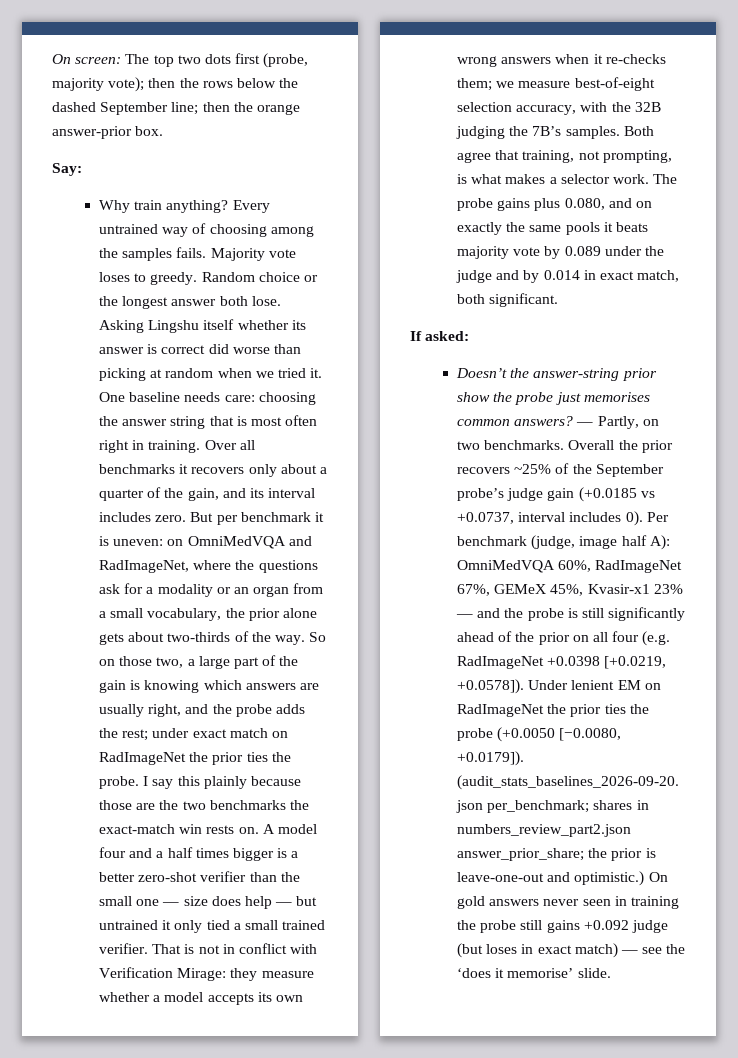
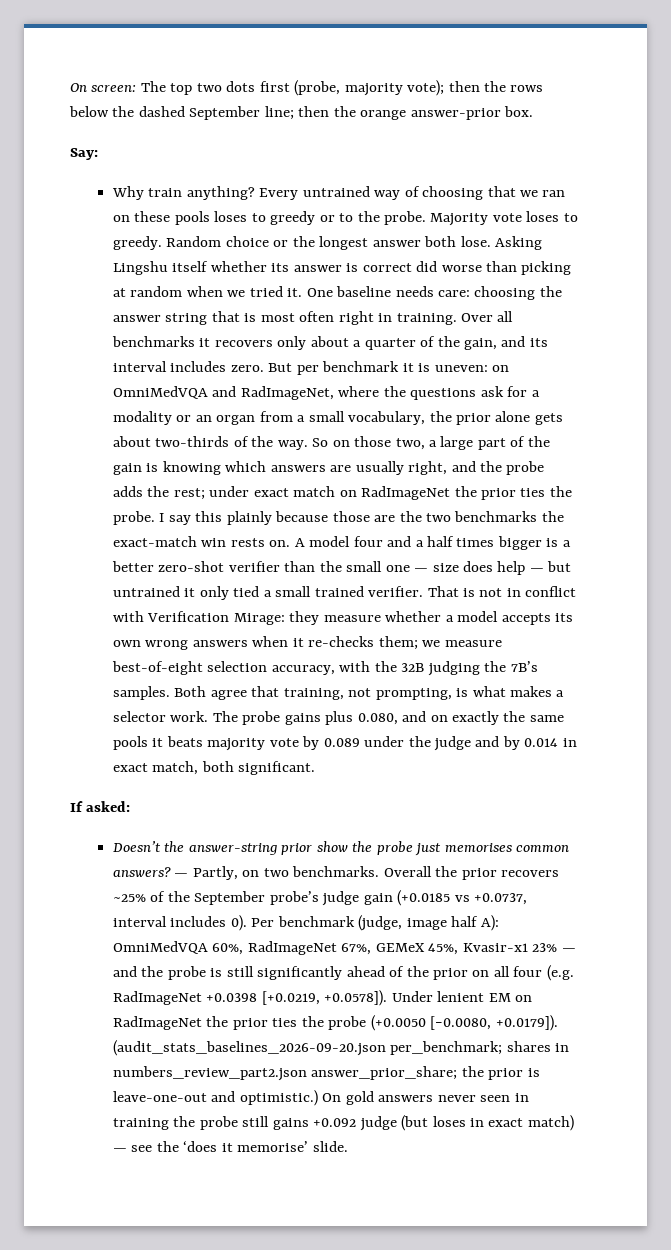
[270,226,314,237] [99,247,207,261] among the samples fails. -> [487,186,566,197] [112,211,427,225] that we ran on these pools loses to greedy or to the probe.

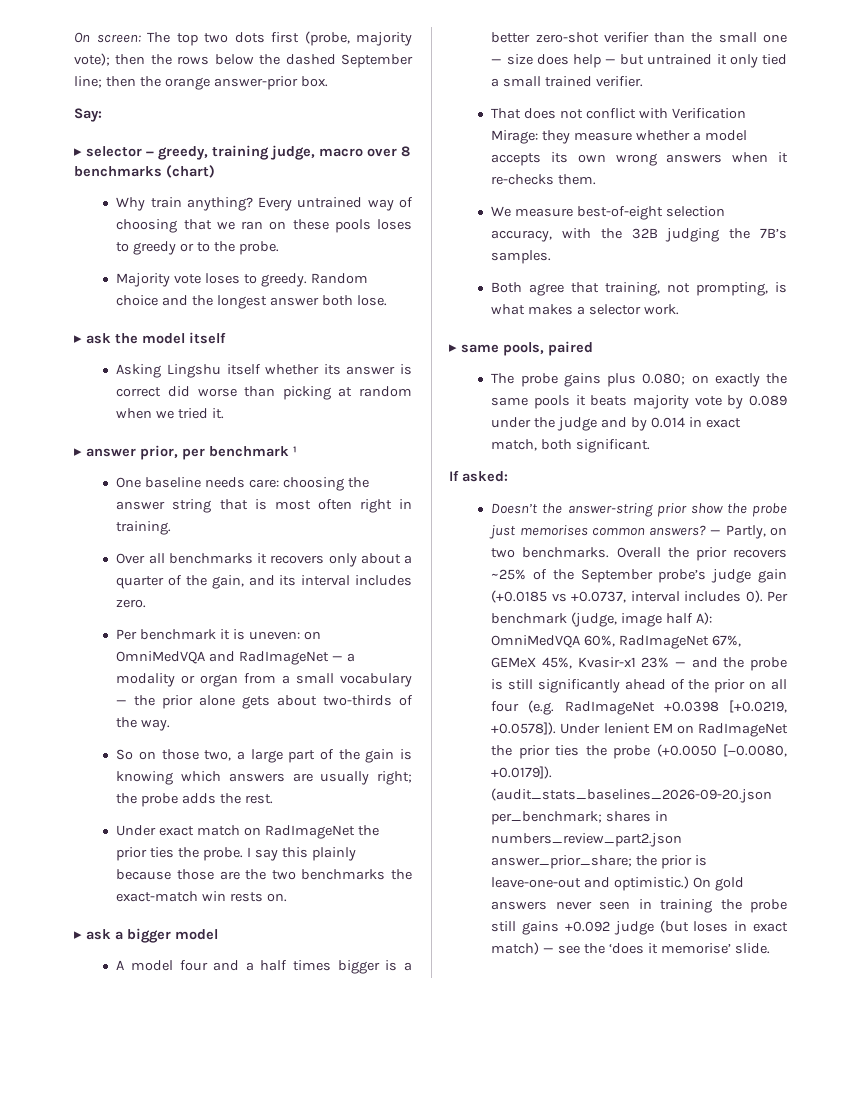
(98, 154) none -> [74,145,410,160] [74,165,215,178] // ▸ selector − greedy, training judge, macro over 8 benchmarks (chart)
(427, 218) none -> (279, 248) //
[273,240,289,247] or -> [162,295,189,306] and
(491, 241) none -> [74,332,226,344] // ▸ ask the model itself //
(303, 292) none -> [74,445,297,460] // ▸ answer prior, per benchmark ¹ //
(457, 319) none -> (172, 528) //
[268,363,319,375] But per -> [116,629,138,640] // Per
[240,386,528,400] RadImageNet, where the questions ask for -> [239,651,344,665] RadImageNet —
[195,415,212,422] an -> (196, 679) none
[348,411,426,425] vocabulary, -> [340,673,413,687] [116,700,128,705] vocabulary —
(308, 445) none -> (171, 725) //
[408,461,476,475] right, and -> [377,771,413,785] right;
[173,486,250,500] rest; under -> [244,794,273,804] [116,825,157,836] rest. // Under
(291, 543) none -> [74,928,218,943] // ▸ ask a bigger model //
[427,586,521,597] That is not in -> [491,108,584,119] // That does not
[378,636,441,650] them; we -> [558,174,597,185] [491,206,512,217] them. // We
(170, 693) none -> (552, 257) //
(209, 716) none -> [449,341,593,356] // ▸ same pools, paired //
[357,711,427,725] 0.080, and -> [642,373,686,385] 0.080;

